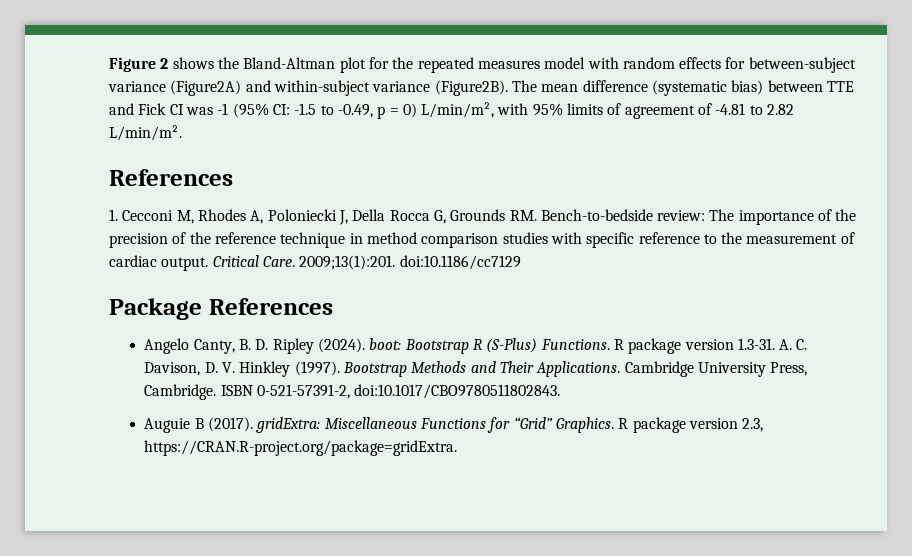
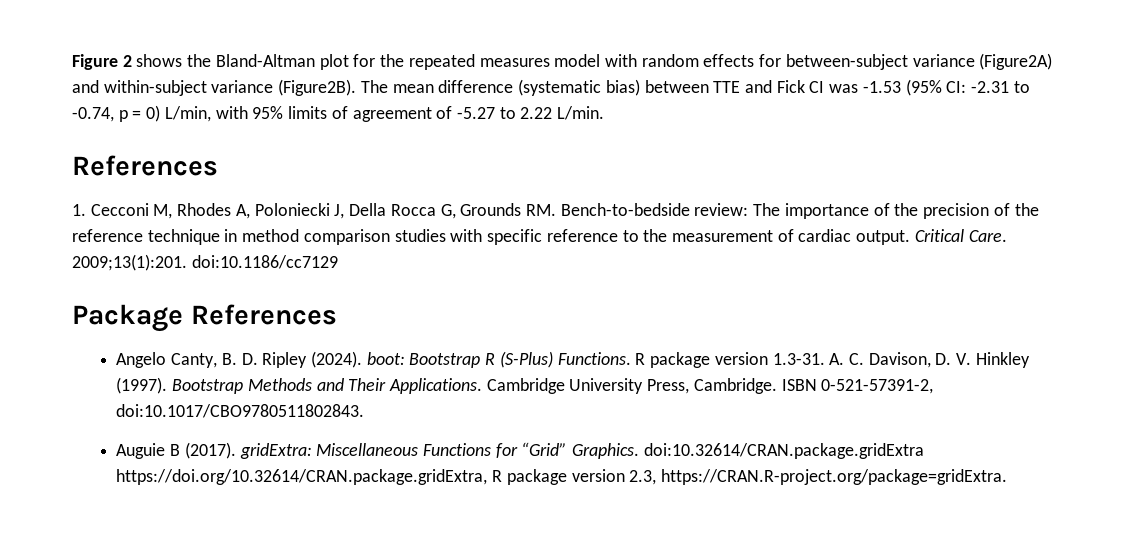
[217,103,229,115] -1 -> [862,81,901,93] -1.53
[294,103,373,118] -1.5 to -0.49, -> [971,81,1030,93] [72,107,114,122] -2.31 to -0.74,
[421,102,495,118] L/min/m², -> [164,106,211,122] L/min,
[715,103,795,115] [109,125,182,141] -4.81 to 2.82 L/min/m². -> [456,106,605,120] -5.27 to 2.22 L/min.
(614, 425) none -> [643,443,924,459] [116,469,488,485] doi:10.32614/CRAN.package.gridExtra https://doi.org/10.32614/CRAN.package.gridExtra,

